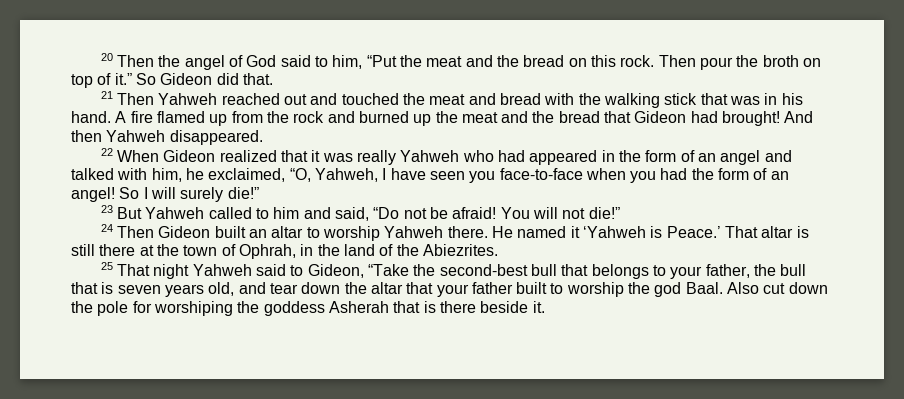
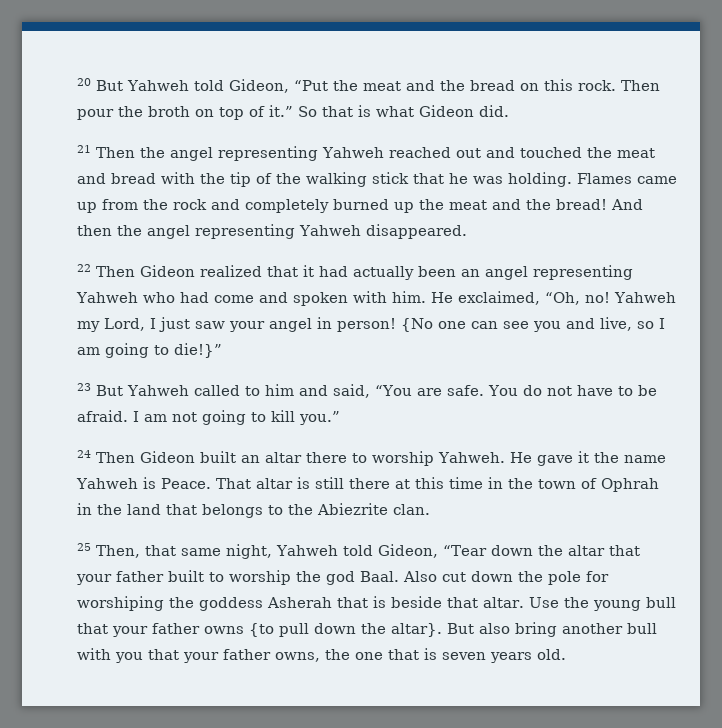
[117,55,363,70] Then the angel of God said to him, -> [96,79,289,93] But Yahweh told Gideon,
[160,73,273,85] Gideon did that. -> [322,105,509,117] that is what Gideon did.
(155, 99) none -> [140,146,318,161] the angel representing
[603,93,803,108] [71,111,205,123] walking stick that was in his hand. A fire flamed -> [230,172,677,187] tip of the walking stick that he was holding. Flames came
(355, 117) none -> [245,199,329,213] completely
[558,111,814,126] [71,130,102,142] bread that Gideon had brought! And then -> [556,199,643,210] [77,224,295,239] bread! And then the angel representing
[117,150,160,162] When -> [96,266,135,277] Then
[322,150,792,165] [71,168,789,183] [71,187,259,202] was really Yahweh who had appeared in the form of an angel and talked with him, he exclaimed, “O, Yahweh, I have seen you face-to-face when you had the form of an angel! So I will surely die!” -> [319,265,633,280] [76,291,676,306] [77,317,665,332] [77,343,222,358] had actually been an angel representing Yahweh who had come and spoken with him. He exclaimed, “Oh, no! Yahweh my Lord, I just saw your angel in person! {No one can see you and live, so I am going to die!}”
[373,207,620,219] “Do not be afraid! You will not die!” -> [374,385,657,396] [77,410,340,425] “You are safe. You do not have to be afraid. I am not going to kill you.”
[306,226,721,241] to worship Yahweh there. He named it ‘Yahweh is Peace.’ -> [306,451,666,466] [76,477,211,489] there to worship Yahweh. He gave it the name Yahweh is Peace.
(154, 250) none -> [414,477,503,489] this time in
[238,244,296,259] Ophrah, -> [600,478,659,492] Ophrah
[379,244,498,256] [100,262,807,279] [71,282,298,297] of the Abiezrites. // 25 That night Yahweh said to Gideon, “Take the second-best bull that belongs to your father, the bull that is seven years old, and tear -> [166,503,430,518] [77,543,487,559] that belongs to the Abiezrite clan. // 25 Then, that same night, Yahweh told Gideon, “Tear
[439,301,545,313] there beside it. -> [391,596,676,611] [77,622,657,637] [77,648,566,663] beside that altar. Use the young bull that your father owns {to pull down the altar}. But also bring another bull with you that your father owns, the one that is seven years old.

